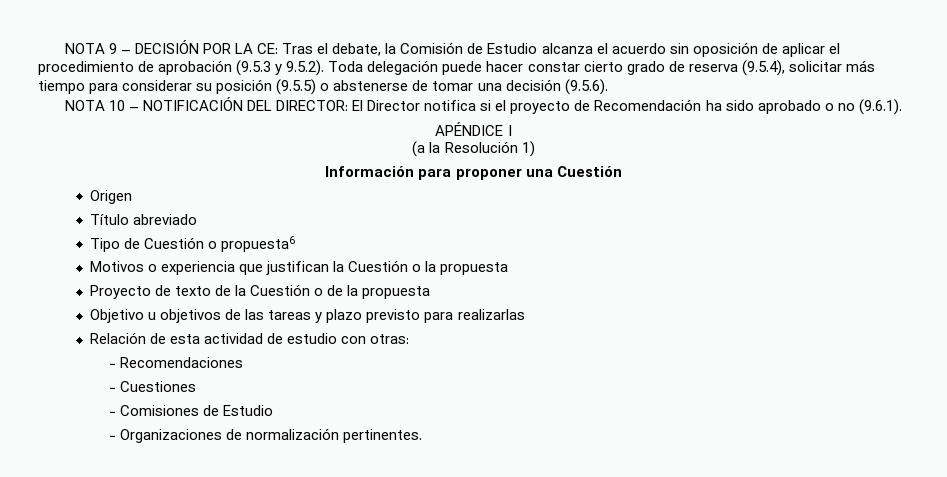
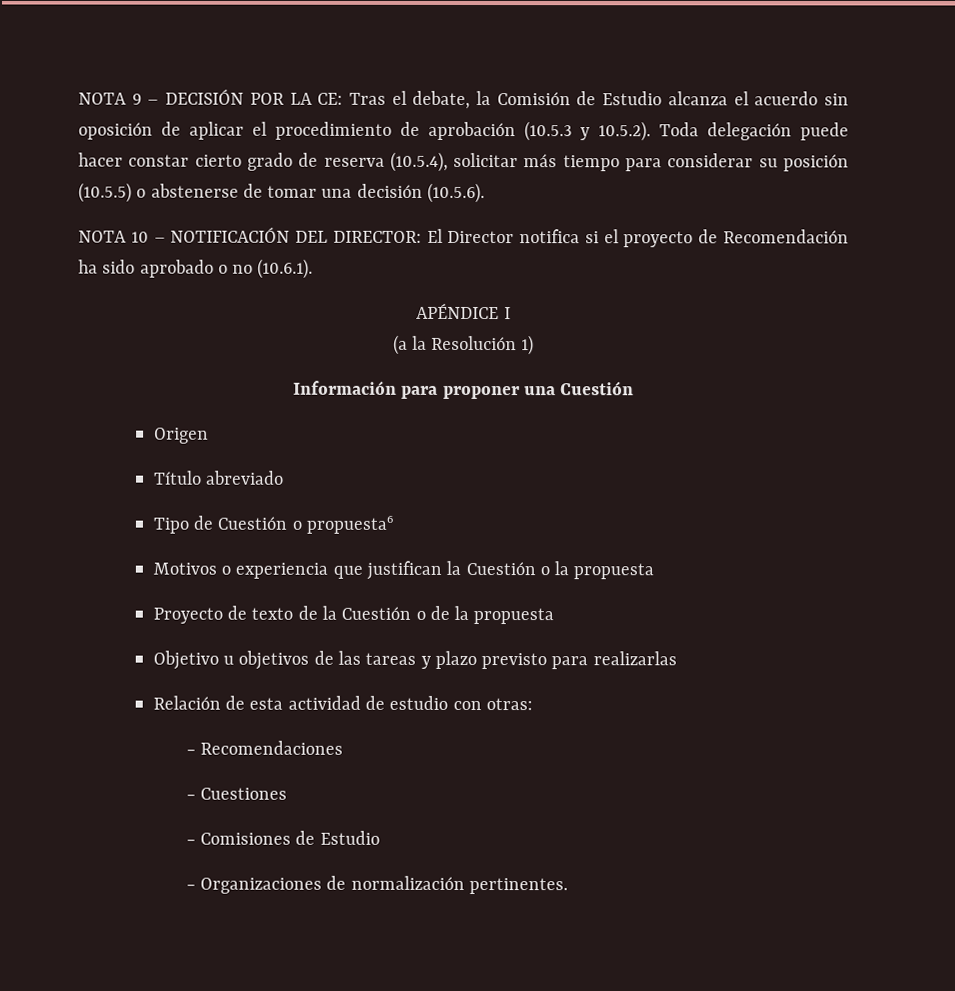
[236,60,325,76] (9.5.3 y 9.5.2). -> [524,121,651,142] (10.5.3 y 10.5.2).
[741,60,785,76] (9.5.4), -> [389,151,448,172] (10.5.4),
[276,79,317,95] (9.5.5) -> [78,182,132,203] (10.5.5)
[564,79,608,95] (9.5.6). -> [426,182,485,204] (10.5.6).
[858,99,902,115] (9.6.1). -> [257,258,314,279] (10.6.1).

